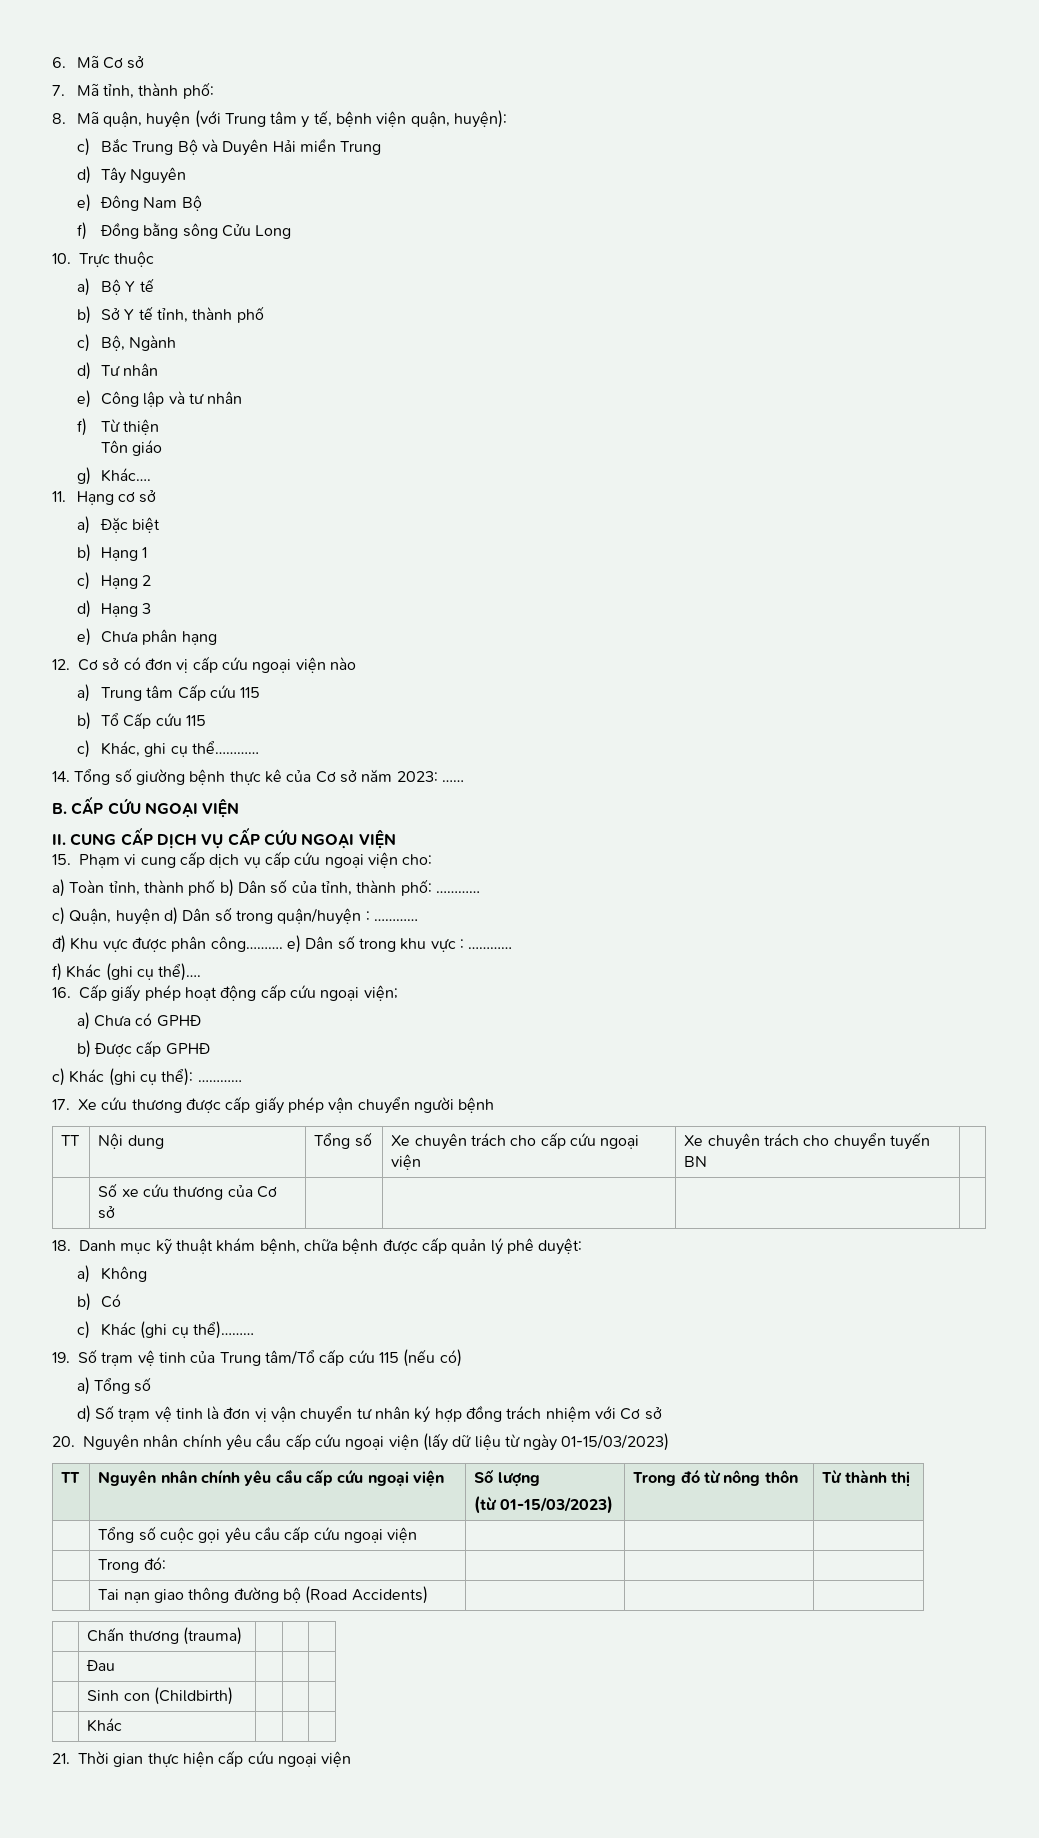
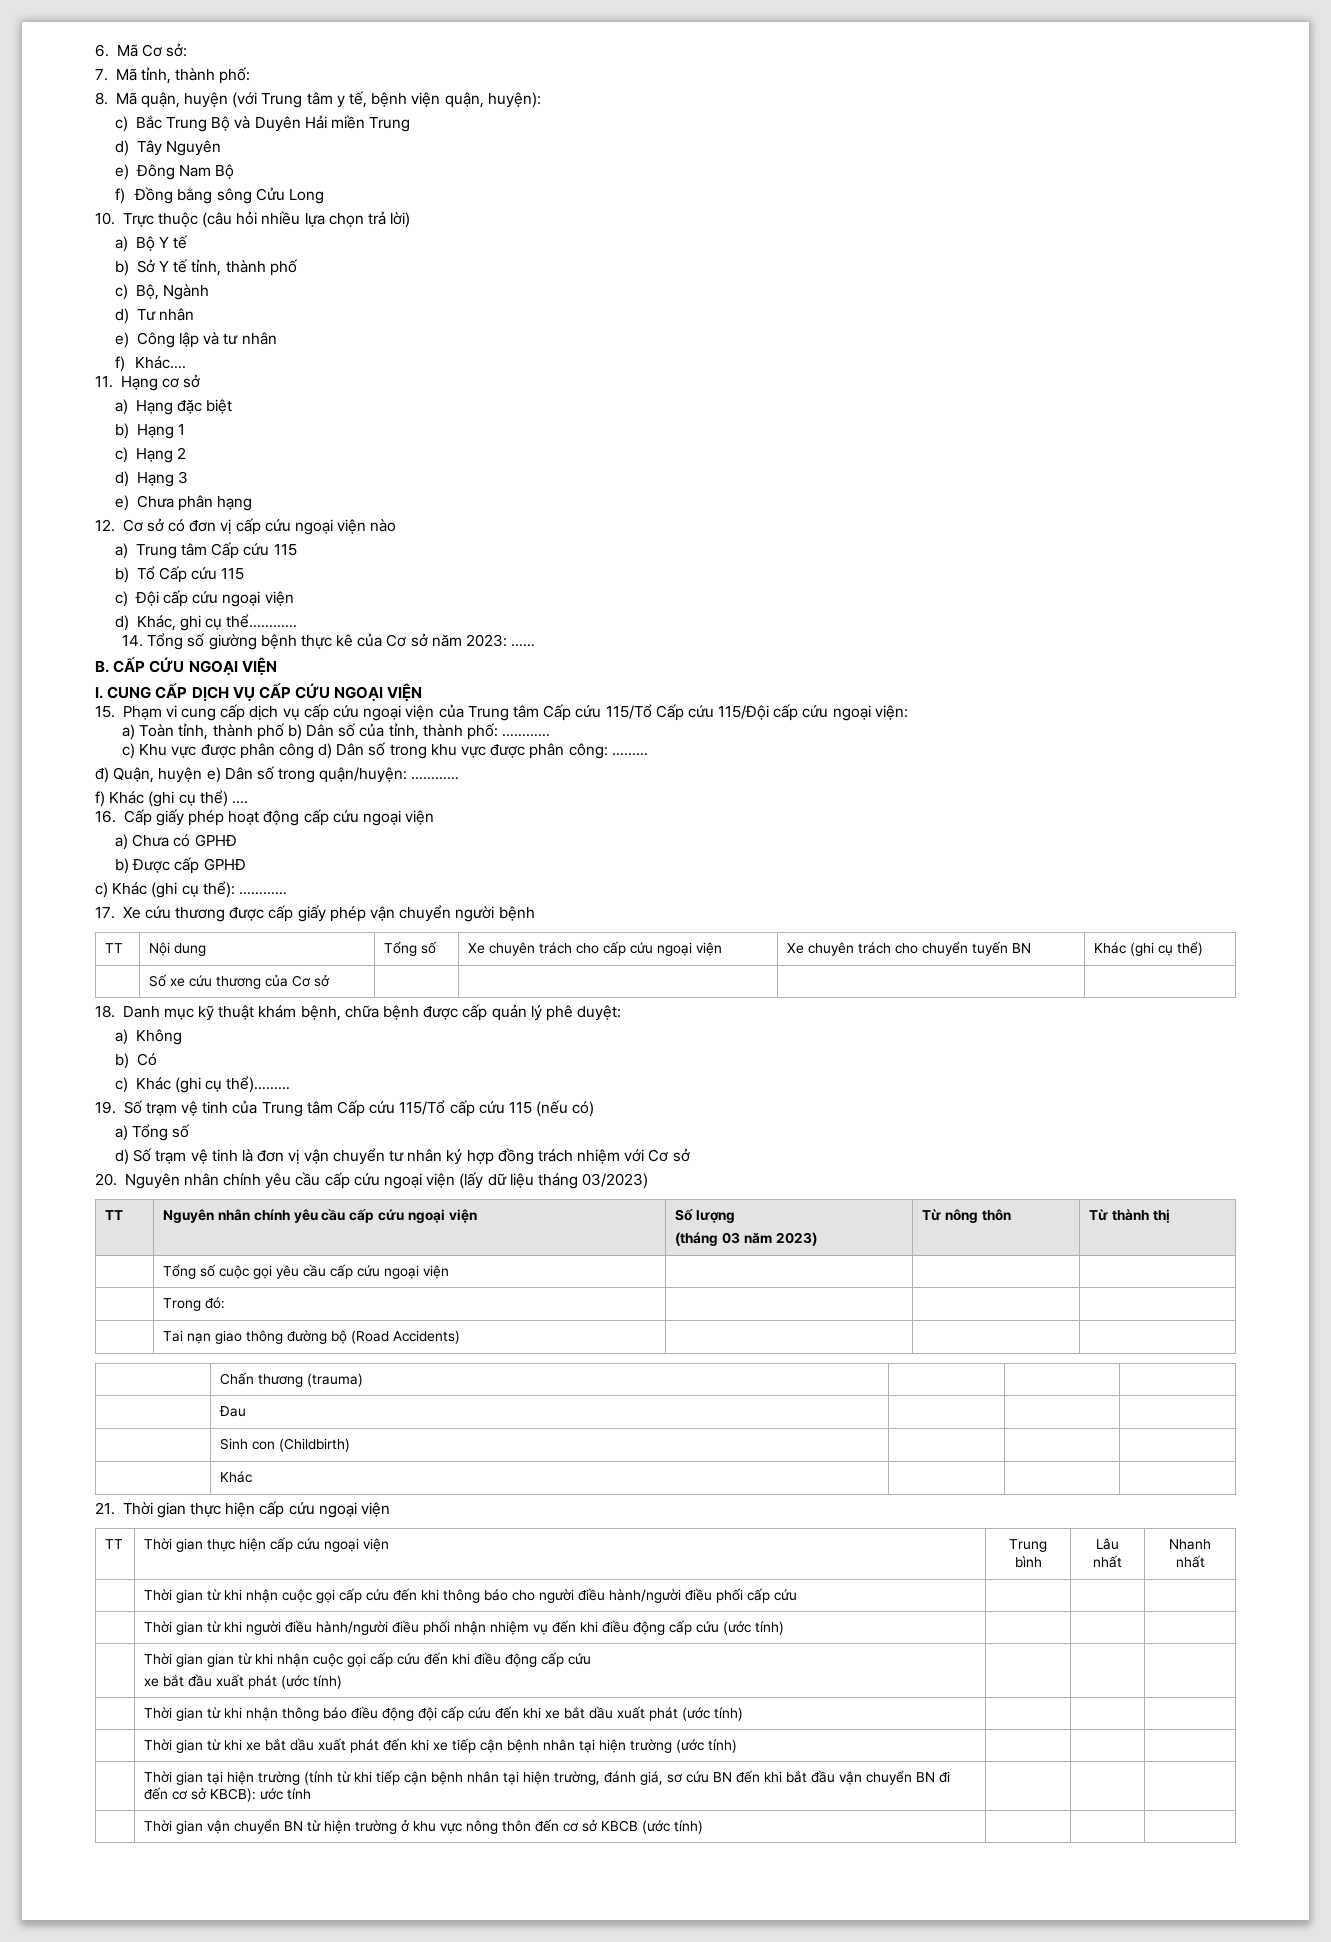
[127,56,145,69] sở -> [166,43,188,57] sở:
(155, 259) none -> [202,211,411,228] (câu hỏi nhiều lựa chọn trả lời)
[101,419,160,435] [101,440,163,456] [76,467,91,485] Từ thiện // Tôn giáo // g) -> (126, 364) none
[100,517,129,533] Đặc -> [135,400,203,415] Hạng đặc
(90, 749) none -> [134,590,294,607] [115,615,130,631] Đội cấp cứu ngoại viện // d)
[52,834,66,845] II. -> [95,687,103,699] I.
[402,854,433,865] cho: -> [438,704,908,721] của Trung tâm Cấp cứu 115/Tổ Cấp cứu 115/Đội cấp cứu ngoại viện:
[69,907,418,925] [52,935,66,953] Quận, huyện d) Dân số trong quận/huyện : ………… // đ) -> (136, 751) none
[210,935,301,953] công………. e) -> [278,743,333,759] công d)
[459,939,464,949] : -> [490,743,648,759] [95,766,408,783] được phân công: ……… // đ) Quận, huyện e) Dân số trong quận/huyện:
[158,963,202,981] thể)…. -> [199,790,248,807] thể) ….
[363,985,398,1001] viện; -> [405,810,435,825] viện
(708, 1161) none -> [1094,941,1204,956] Khác (ghi cụ thể)
[264,1350,315,1365] tâm/Tổ -> [306,1100,446,1117] tâm Cấp cứu 115/Tổ
[504,1433,670,1451] từ ngày 01-15/03/2023) -> [537,1173,649,1189] tháng 03/2023)
[474,1496,613,1514] [633,1469,721,1486] (từ 01-15/03/2023) | Trong đó từ -> [675,1232,817,1246] [922,1209,942,1221] (tháng 03 năm 2023) | Từ
(352, 1759) none -> [105,1539,124,1549] [144,1537,390,1552] [1009,1539,1047,1552] [1014,1556,1042,1568] [1096,1538,1119,1550] [1093,1555,1122,1568] [1169,1539,1211,1550] [1175,1555,1205,1568] [144,1588,798,1603] [144,1620,785,1635] [144,1652,592,1667] [144,1674,343,1689] [144,1706,744,1721] [144,1738,738,1753] [144,1770,951,1785] [144,1787,312,1802] [144,1819,704,1834] // TT | Thời gian thực hiện cấp cứu ngoại viện | Trung bình | Lâu nhất | Nhanh nhất // | Thời gian từ khi nhận cuộc gọi cấp cứu đến khi thông báo cho người điều hành/người điều phối cấp cứu | | | // | Thời gian từ khi người điều hành/người điều phối nhận nhiệm vụ đến khi điều động cấp cứu (ước tính) | | | // | Thời gian gian từ khi nhận cuộc gọi cấp cứu đến khi điều động cấp cứu // xe bắt đầu xuất phát (ước tính) | | | // | Thời gian từ khi nhận thông báo điều động đội cấp cứu đến khi xe bắt dầu xuất phát (ước tính) | | | // | Thời gian từ khi xe bắt dầu xuất phát đến khi xe tiếp cận bệnh nhân tại hiện trường (ước tính) | | | // | Thời gian tại hiện trường (tính từ khi tiếp cận bệnh nhân tại hiện trường, đánh giá, sơ cứu BN đến khi bắt đầu vận chuyển BN đi đến cơ sở KBCB): ước tính | | | // | Thời gian vận chuyển BN từ hiện trường ở khu vực nông thôn đến cơ sở KBCB (ước tính) | | |

